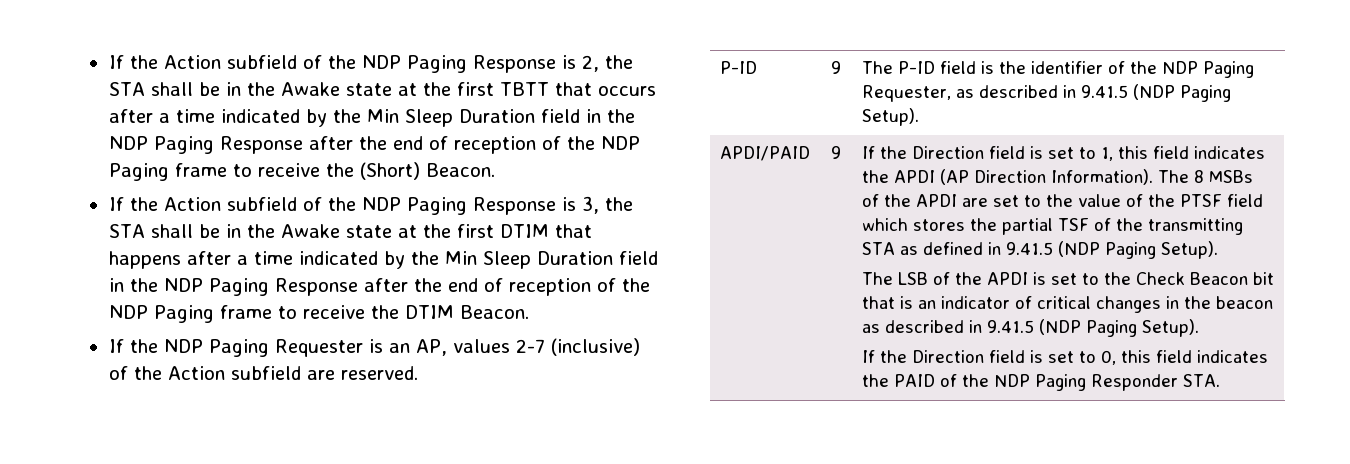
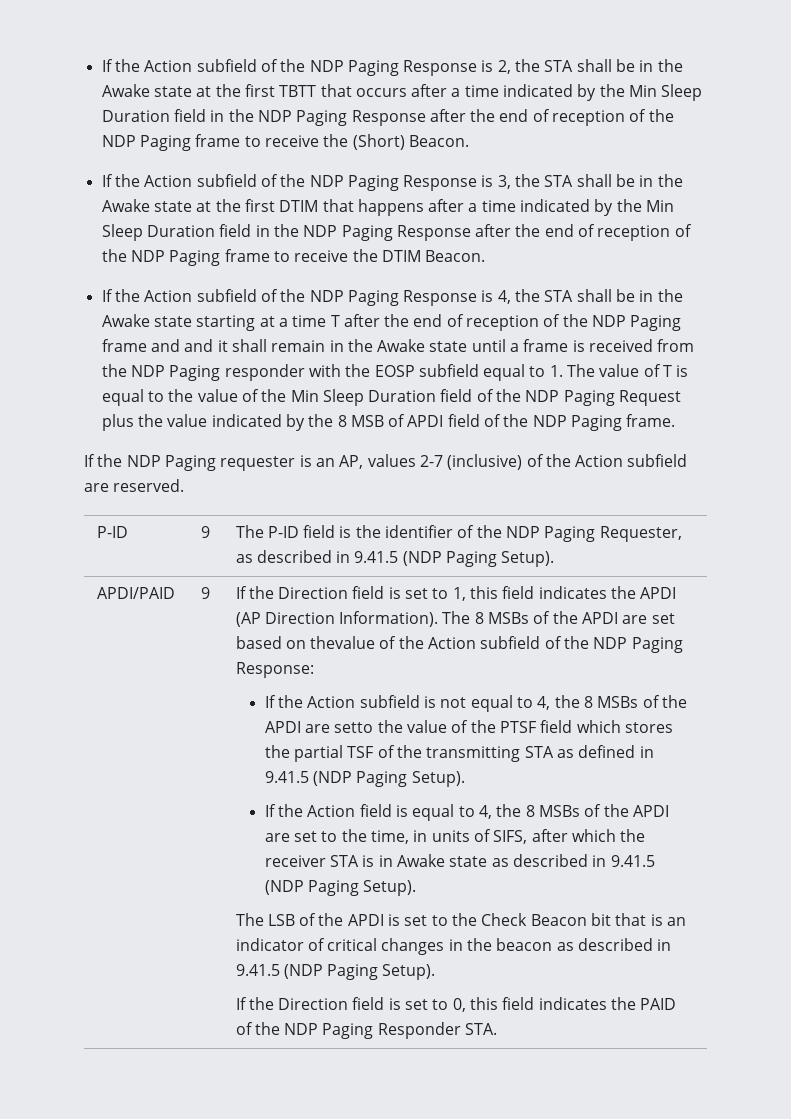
[163,339,363,357] NDP Paging Requester -> [144,289,683,306] [101,314,682,331] [101,339,695,352] [101,364,689,381] [101,389,682,406] [101,414,676,431] [84,454,296,471] Action subfield of the NDP Paging Response is 4, the STA shall be in the Awake state starting at a time T after the end of reception of the NDP Paging frame and and it shall remain in the Awake state until a frame is received from the NDP Paging responder with the EOSP subfield equal to 1. The value of T is equal to the value of the Min Sleep Duration field of the NDP Paging Request plus the value indicated by the 8 MSB of APDI field of the NDP Paging frame. // If the NDP Paging requester
[1024,195,1042,207] to -> [235,636,683,653] [235,662,314,678] [264,695,687,712] [264,721,374,733] based on thevalue of the Action subfield of the NDP Paging Response: // If the Action subfield is not equal to 4, the 8 MSBs of the APDI are setto
(1219, 250) none -> [264,804,669,821] [264,829,646,844] [264,854,655,867] [264,880,417,896] // If the Action field is equal to 4, the 8 MSBs of the APDI are set to the time, in units of SIFS, after which the receiver STA is in Awake state as described in 9.41.5 (NDP Paging Setup).

